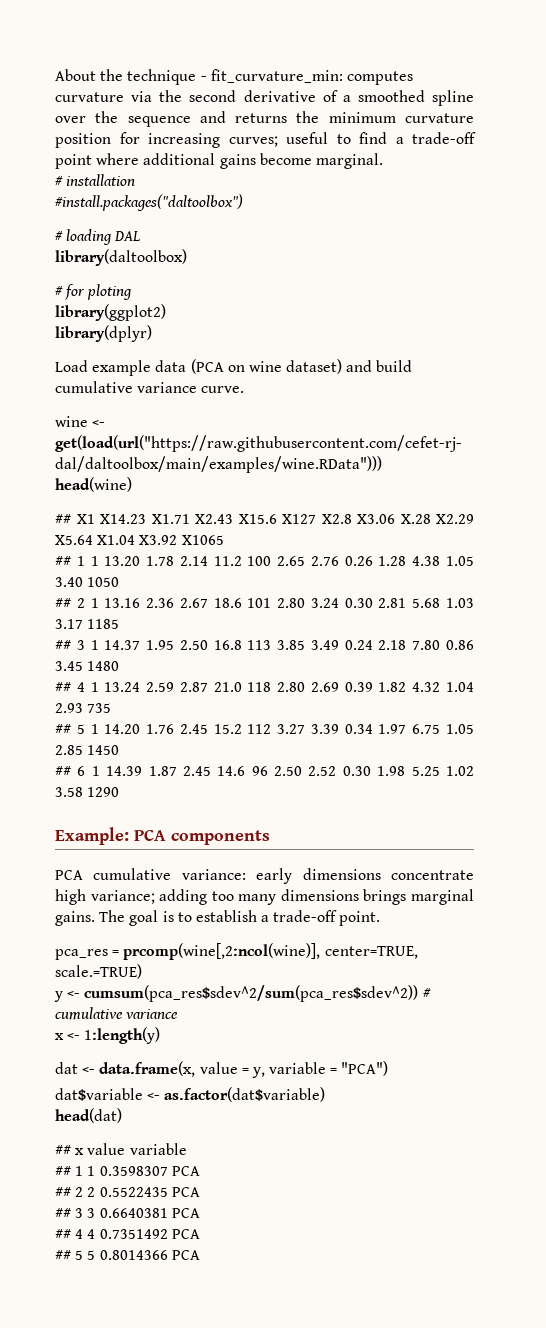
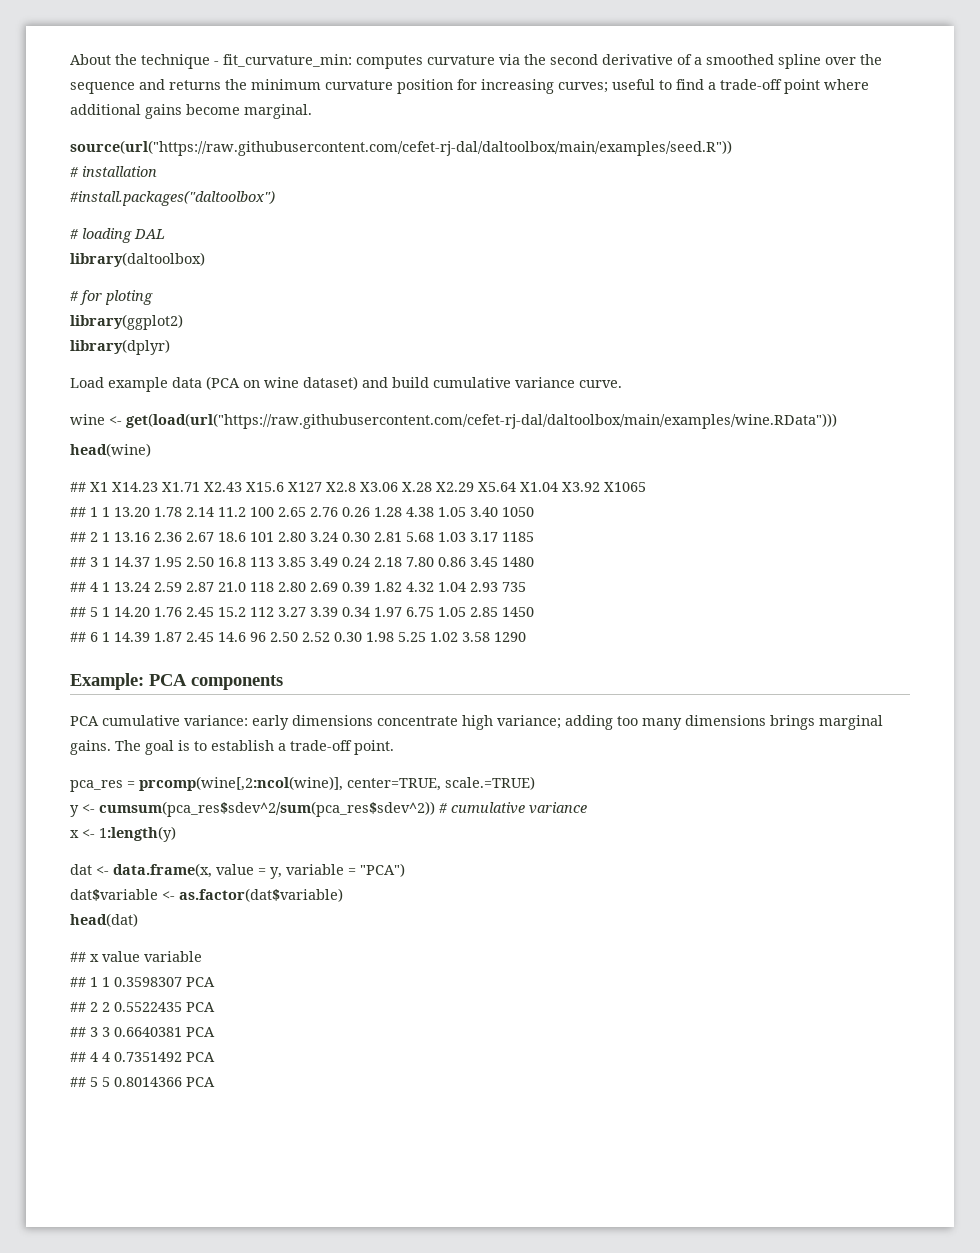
(383, 161) none -> [70,140,732,156] // source(url("https://raw.githubusercontent.com/cefet-rj-dal/daltoolbox/main/examples/seed.R"))

